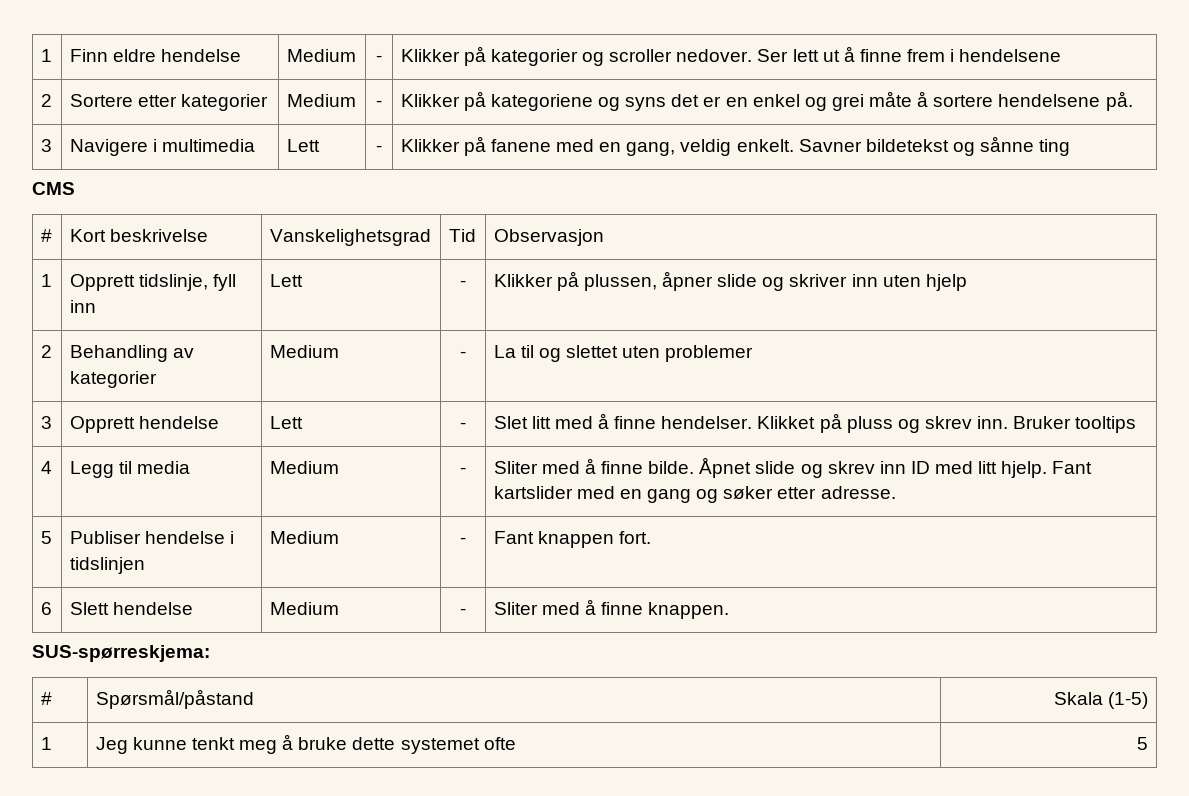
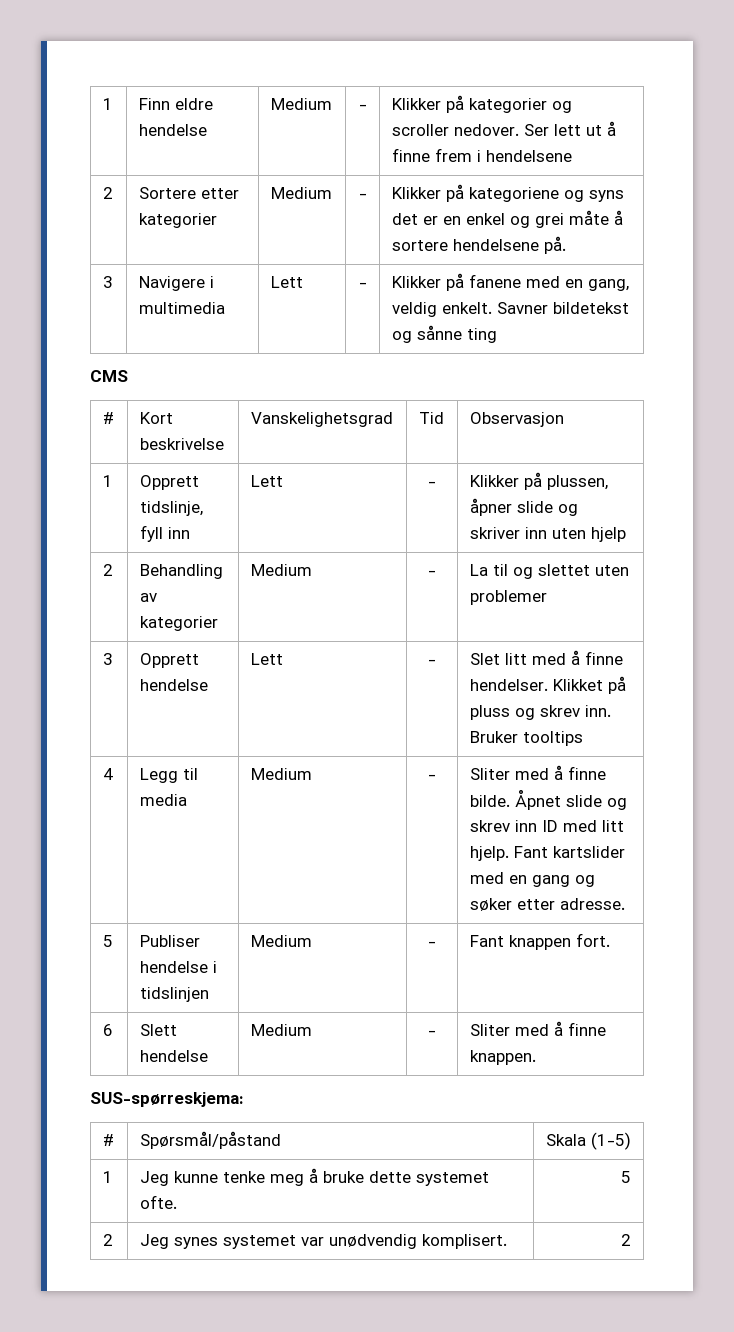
[191,737,235,750] tenkt -> [222,1171,265,1183] tenke
[483,737,516,750] [1137,737,1149,750] ofte | 5 -> [139,1195,177,1209] [621,1171,632,1183] [102,1234,113,1246] [139,1234,507,1249] [621,1234,632,1246] ofte. | 5 // 2 | Jeg synes systemet var unødvendig komplisert. | 2

